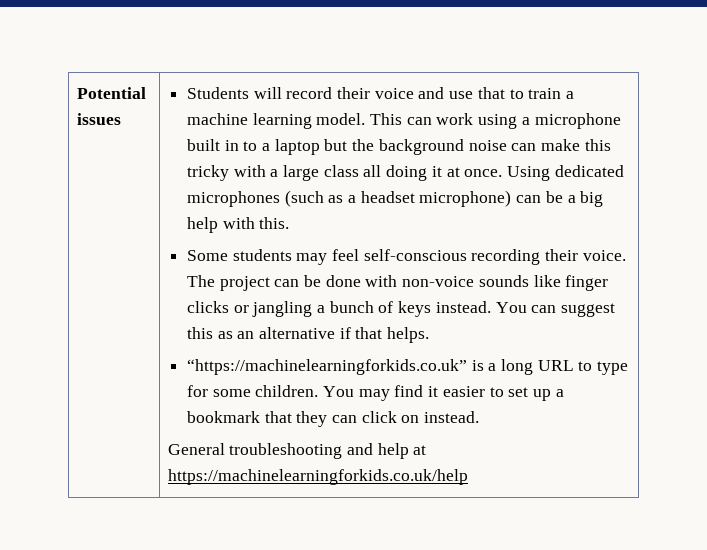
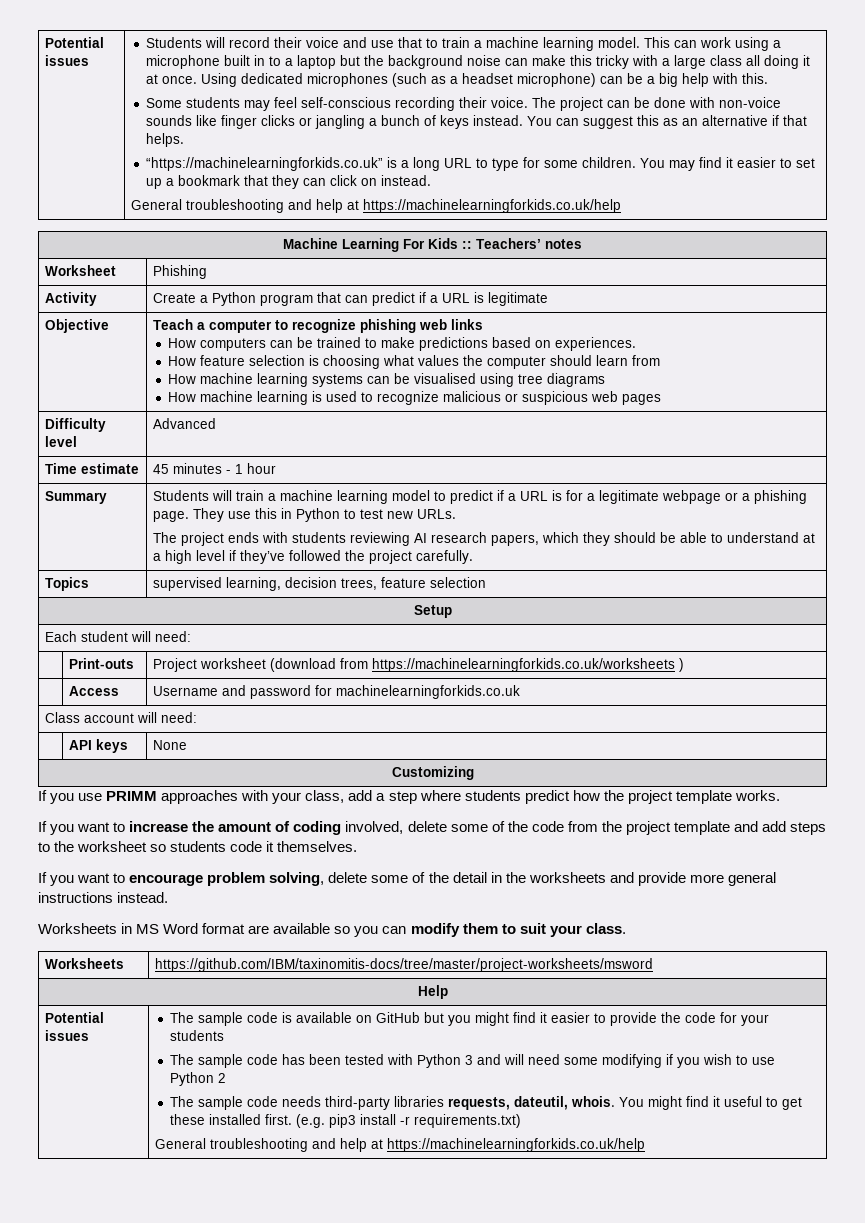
(468, 477) none -> [283,238,582,252] [44,265,116,276] [152,265,207,279] [44,292,97,306] [152,292,548,306] [44,319,109,333] [152,319,483,333] [167,337,636,351] [167,355,660,369] [167,373,605,387] [167,391,661,405] [44,418,106,432] [44,436,77,447] [152,418,216,429] [44,463,139,474] [152,463,276,474] [44,491,107,504] [152,490,807,504] [152,508,456,522] [152,532,815,546] [152,550,473,564] [44,577,89,591] [152,577,486,591] [413,605,452,618] [44,631,191,642] [68,658,134,669] [152,658,684,672] [68,686,119,696] [152,685,520,699] [44,712,197,723] [68,739,128,753] [152,740,187,750] [391,766,474,780] [38,790,780,804] [38,821,827,835] [38,841,358,852] [38,872,776,886] [38,892,169,903] [38,923,626,937] [44,958,124,969] [154,958,653,972] [417,985,448,999] [44,1012,104,1023] [44,1030,89,1041] [169,1012,769,1026] [169,1030,224,1041] [169,1054,775,1068] [169,1072,226,1086] [169,1096,802,1110] [169,1114,521,1128] [154,1138,645,1152] // Machine Learning For Kids :: Teachers’ notes // Worksheet | Phishing // Activity | Create a Python program that can predict if a URL is legitimate // Objective | Teach a computer to recognize phishing web links // How computers can be trained to make predictions based on experiences. // How feature selection is choosing what values the computer should learn from // How machine learning systems can be visualised using tree diagrams // How machine learning is used to recognize malicious or suspicious web pages // Difficulty level | Advanced // Time estimate | 45 minutes - 1 hour // Summary | Students will train a machine learning model to predict if a URL is for a legitimate webpage or a phishing page. They use this in Python to test new URLs. // The project ends with students reviewing AI research papers, which they should be able to understand at a high level if they’ve followed the project carefully. // Topics | supervised learning, decision trees, feature selection // Setup // Each student will need: // | Print-outs | Project worksheet (download from https://machinelearningforkids.co.uk/worksheets ) // | Access | Username and password for machinelearningforkids.co.uk // Class account will need: // | API keys | None // Customizing // If you use PRIMM approaches with your class, add a step where students predict how the project template works. // If you want to increase the amount of coding involved, delete some of the code from the project template and add steps to the worksheet so students code it themselves. // If you want to encourage problem solving, delete some of the detail in the worksheets and provide more general instructions instead. // Worksheets in MS Word format are available so you can modify them to suit your class. // Worksheets | https://github.com/IBM/taxinomitis-docs/tree/master/project-worksheets/msword // Help // Potential issues | The sample code is available on GitHub but you might find it easier to provide the code for your students // The sample code has been tested with Python 3 and will need some modifying if you wish to use Python 2 // The sample code needs third-party libraries requests, dateutil, whois. You might find it useful to get these installed first. (e.g. pip3 install -r requirements.txt) // General troubleshooting and help at https://machinelearningforkids.co.uk/help

